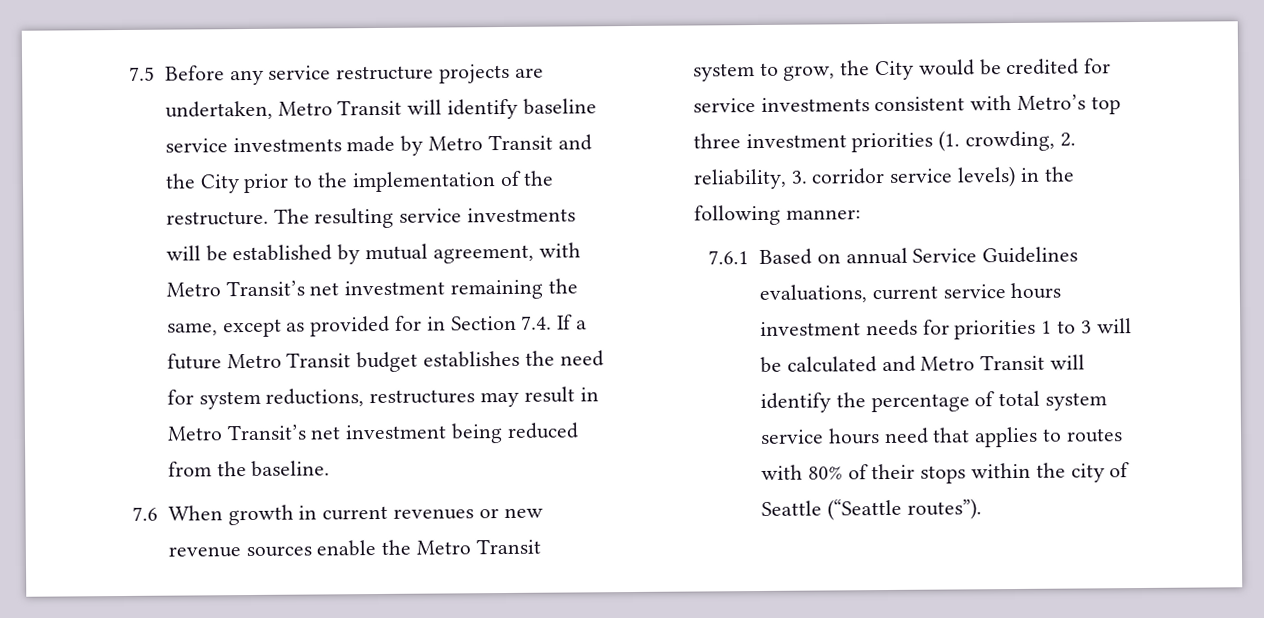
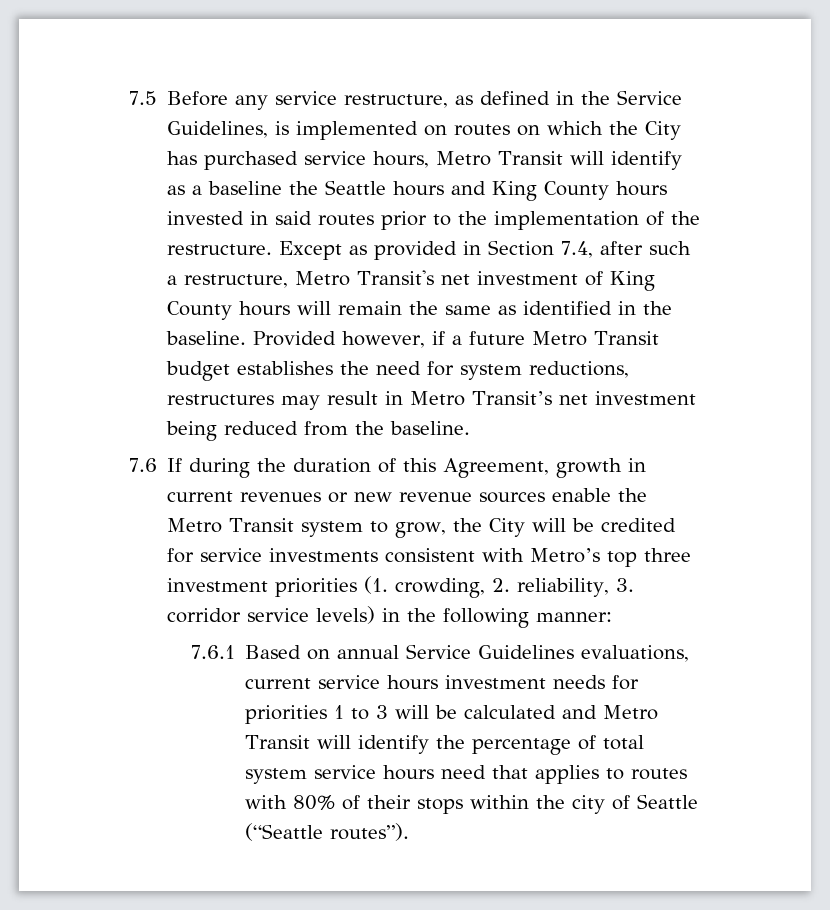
[336,63,544,84] [164,98,597,120] [164,134,592,156] [164,173,240,194] restructure projects are undertaken, Metro Transit will identify baseline service investments made by Metro Transit and the City -> [344,90,683,108] [167,121,682,140] [167,151,683,170] [167,180,668,201] [167,211,375,226] restructure, as defined in the Service Guidelines, is implemented on routes on which the City has purchased service hours, Metro Transit will identify as a baseline the Seattle hours and King County hours invested in said routes
[273,207,576,229] [165,242,581,265] [165,278,578,300] [166,314,574,338] The resulting service investments will be established by mutual agreement, with Metro Transit’s net investment remaining the same, except as provided for in Section 7.4. If -> [279,240,692,260] [167,270,656,291] [167,301,673,320] [166,331,446,348] Except as provided in Section 7.4, after such a restructure, Metro Transit's net investment of King County hours will remain the same as identified in the baseline. Provided however, if
[167,505,223,521] When -> [167,458,550,478] If during the duration of this Agreement,
[918,59,975,76] would -> [532,518,567,532] will

